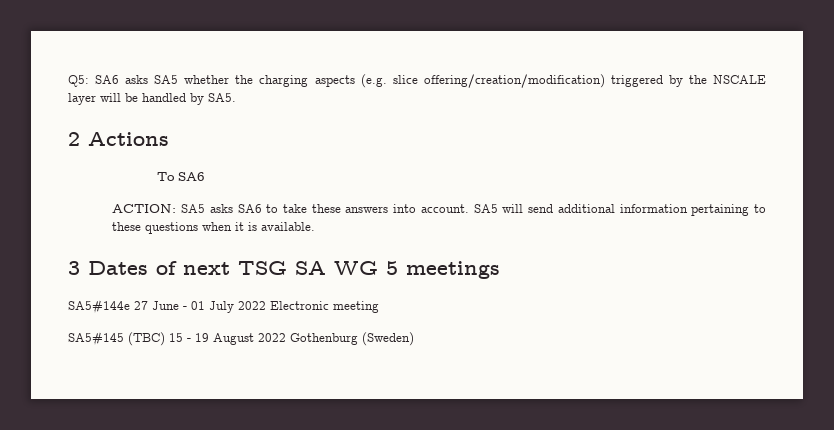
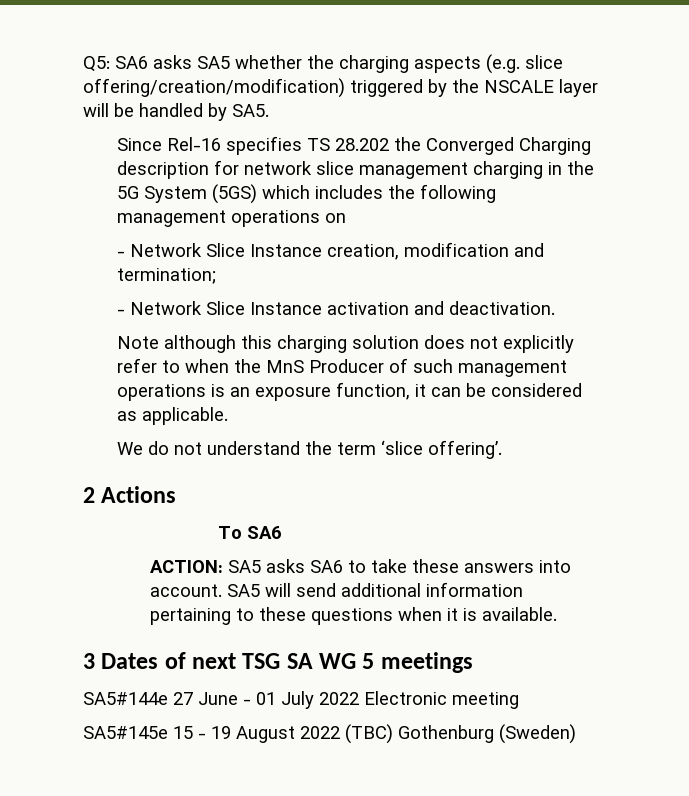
(236, 97) none -> [116,136,591,155] [116,160,594,179] [116,184,496,204] [116,210,346,227] [116,242,544,260] [116,268,216,284] [116,301,555,315] [116,335,574,353] [116,358,567,377] [116,382,582,401] [116,407,228,425] [116,440,502,459] // Since Rel-16 specifies TS 28.202 the Converged Charging description for network slice management charging in the 5G System (5GS) which includes the following management operations on // - Network Slice Instance creation, modification and termination; // - Network Slice Instance activation and deactivation. // Note although this charging solution does not explicitly refer to when the MnS Producer of such management operations is an exposure function, it can be considered as applicable. // We do not understand the term ‘slice offering’.
[68,332,165,346] SA5#145 (TBC) -> [83,726,168,739] SA5#145e
(286, 337) none -> [345,724,393,744] (TBC)

